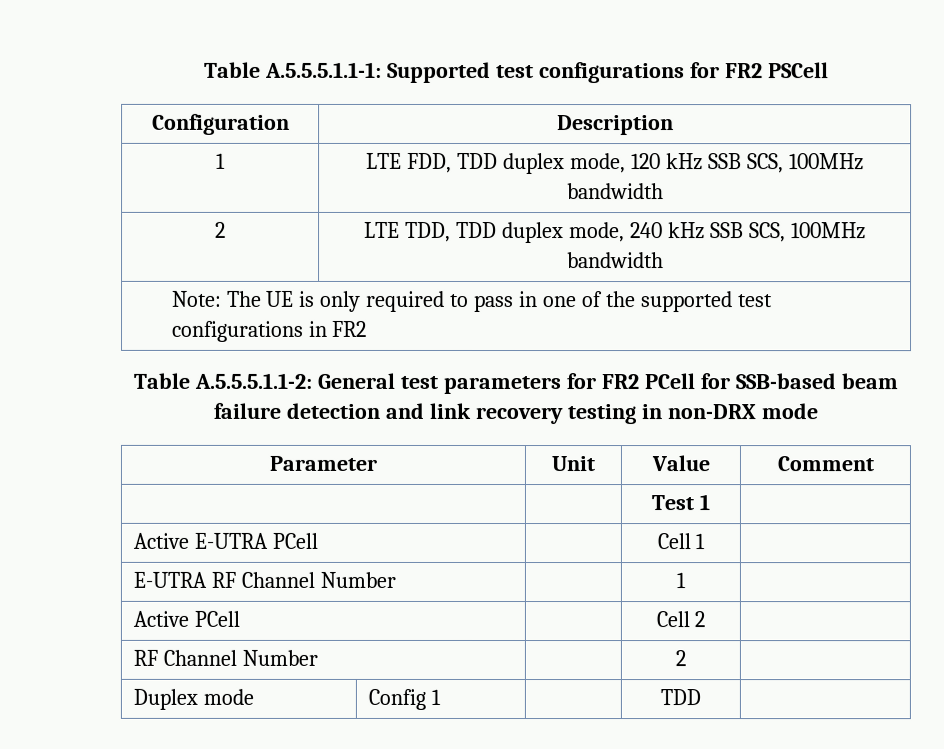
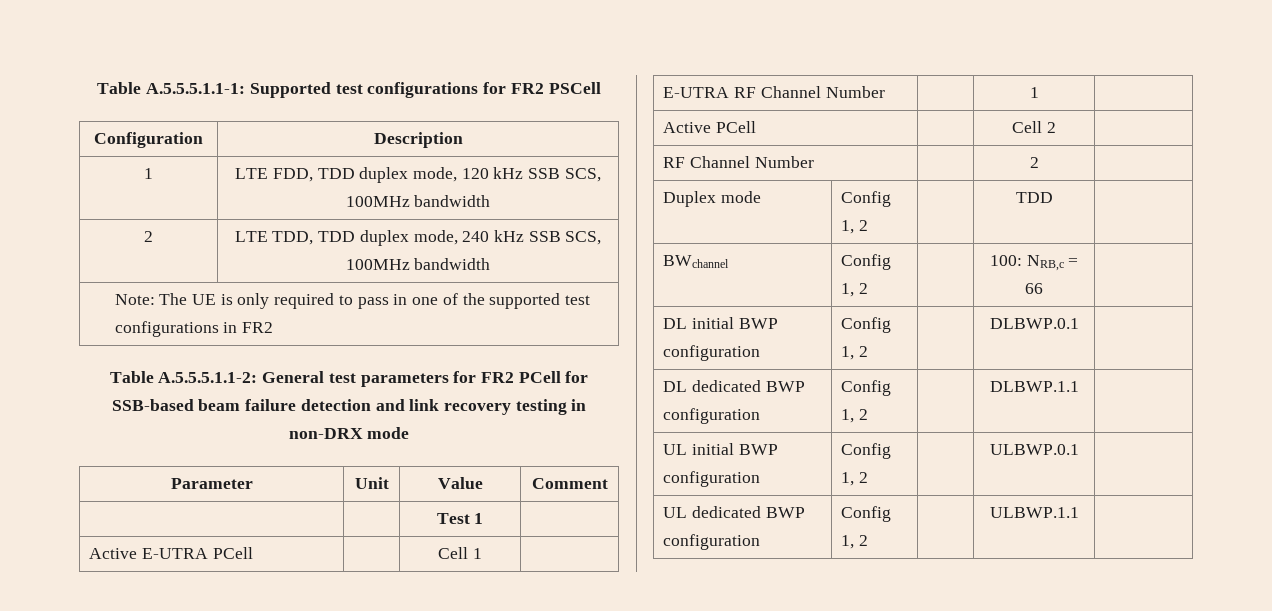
[430,688,441,705] 1 -> [841,220,869,234] 1, 2
(701, 697) none -> [663,255,730,268] [841,254,892,270] [841,283,869,297] [989,255,1079,271] [1025,283,1043,294] [663,317,778,329] [663,345,761,361] [841,317,892,333] [841,346,869,360] [989,318,1079,329] [663,380,805,392] [663,408,761,424] [841,380,892,396] [841,409,869,423] [989,381,1079,392] [663,443,778,455] [663,471,761,487] [841,443,892,459] [841,472,869,486] [989,444,1079,455] [663,506,805,518] [663,534,761,550] [841,506,892,522] [841,535,869,549] [989,507,1079,518] // BWchannel | Config 1, 2 | | 100: NRB,c = 66 | // DL initial BWP configuration | Config 1, 2 | | DLBWP.0.1 | // DL dedicated BWP configuration | Config 1, 2 | | DLBWP.1.1 | // UL initial BWP configuration | Config 1, 2 | | ULBWP.0.1 | // UL dedicated BWP configuration | Config 1, 2 | | ULBWP.1.1 |

